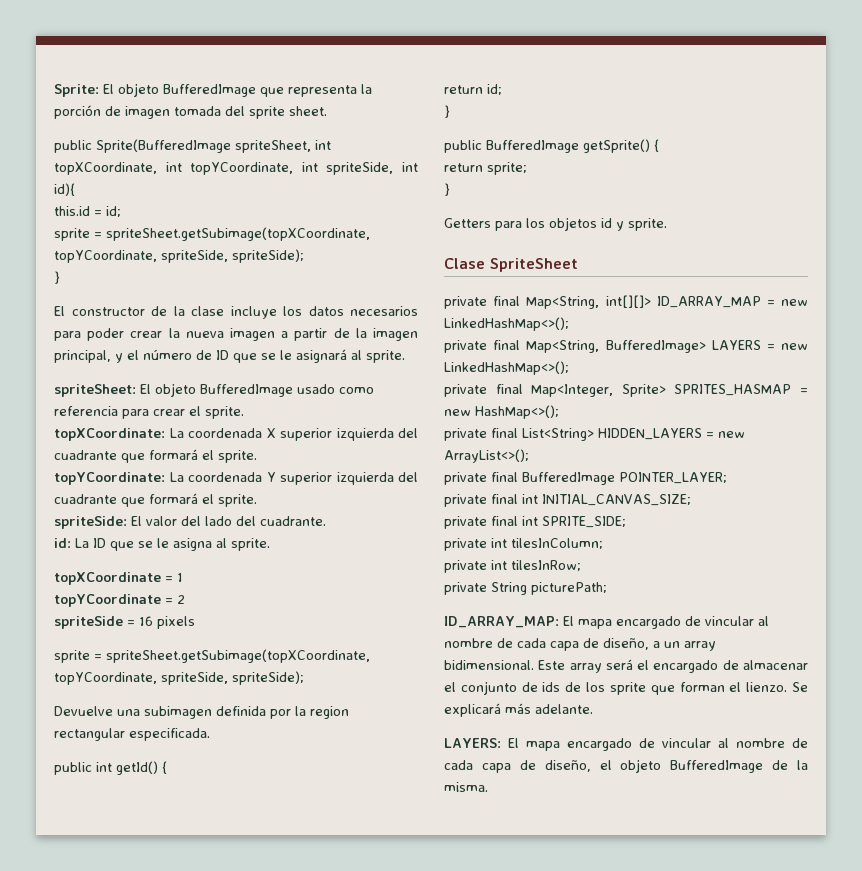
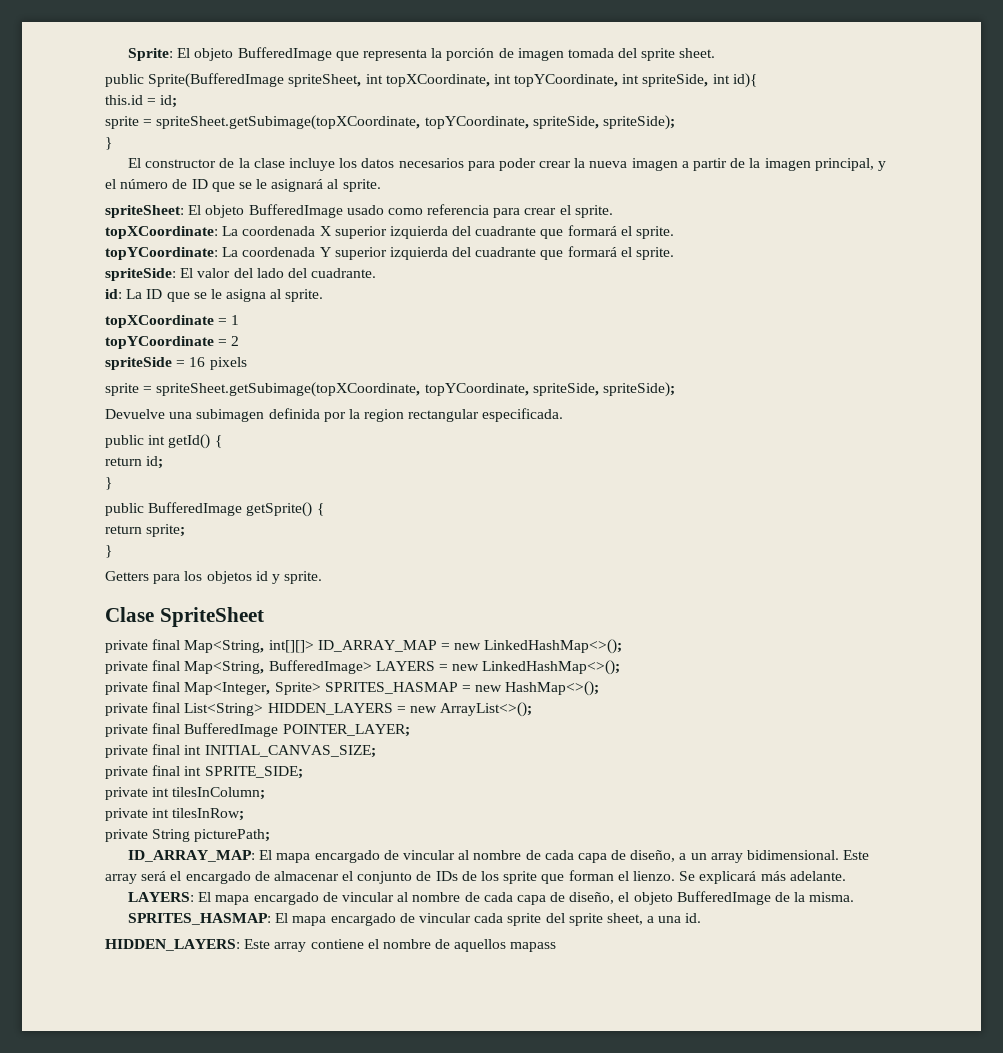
[542,682,561,692] ids -> [435,871,458,881] IDs
(488, 787) none -> [128,913,702,926] [105,939,557,952] // SPRITES_HASMAP: El mapa encargado de vincular cada sprite del sprite sheet, a una id. // HIDDEN_LAYERS: Este array contiene el nombre de aquellos mapass

